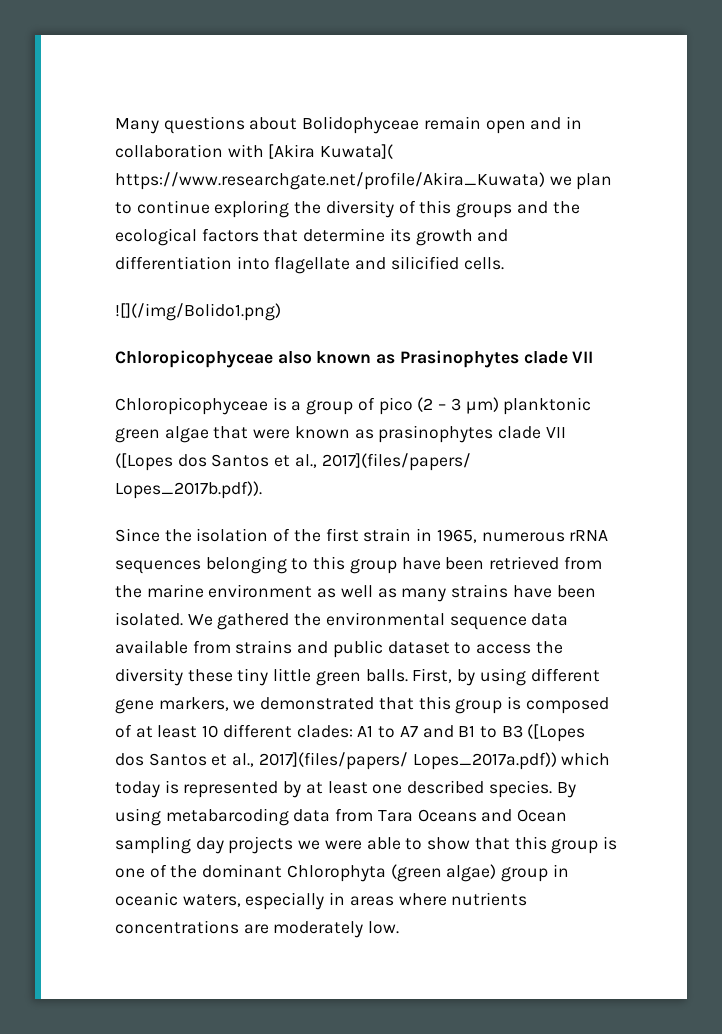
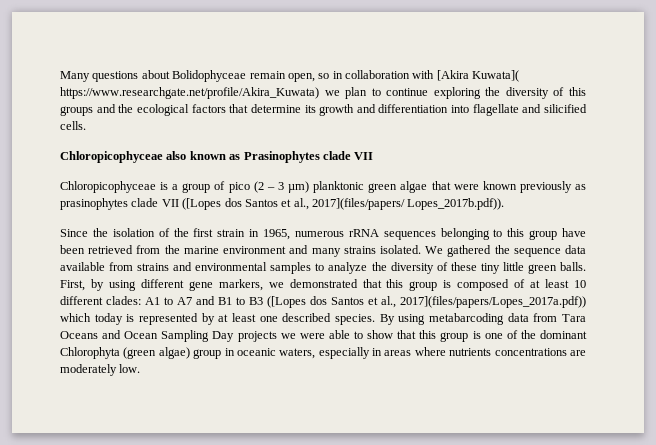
[485,117,562,134] open and -> [287,73,330,82] open, so
[115,303,281,321] // ![](/img/Bolido1.png) -> (86, 125) none
(350, 432) none -> [519,181,572,193] previously
[317,584,596,602] as well as many strains have been -> [289,245,376,257] and many strains
[325,612,445,626] environmental -> (510, 249) none
[332,640,563,658] [115,668,183,686] public dataset to access the diversity -> [195,262,448,274] environmental samples to analyze the diversity of
[258,752,557,770] 2017](files/papers/ Lopes_2017a.pdf)) -> [400,296,586,308] 2017](files/papers/Lopes_2017a.pdf))
[115,836,224,854] sampling day -> [161,330,235,342] Sampling Day

